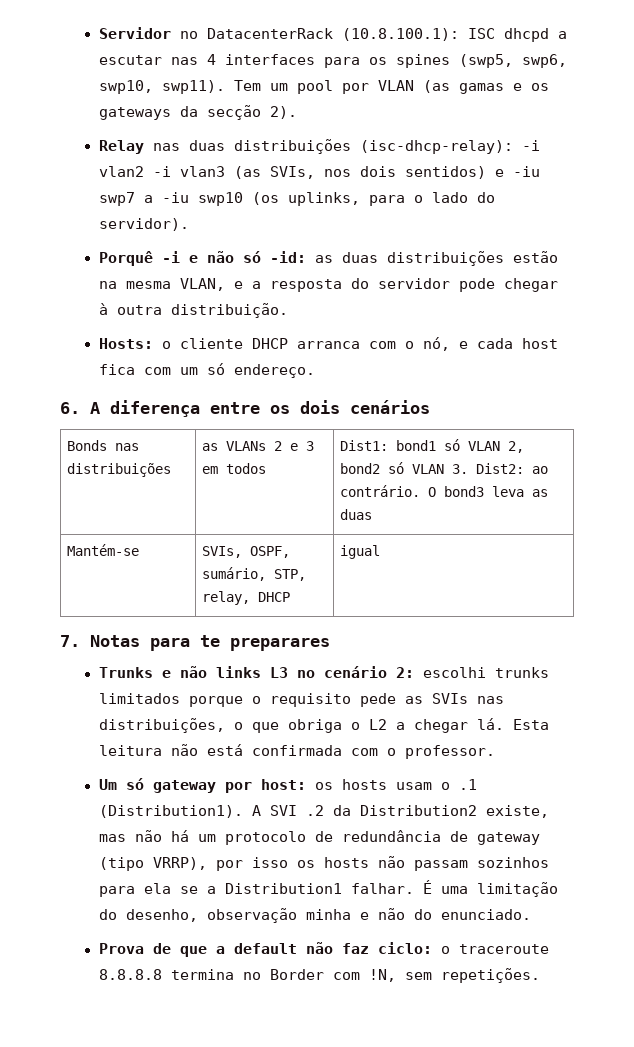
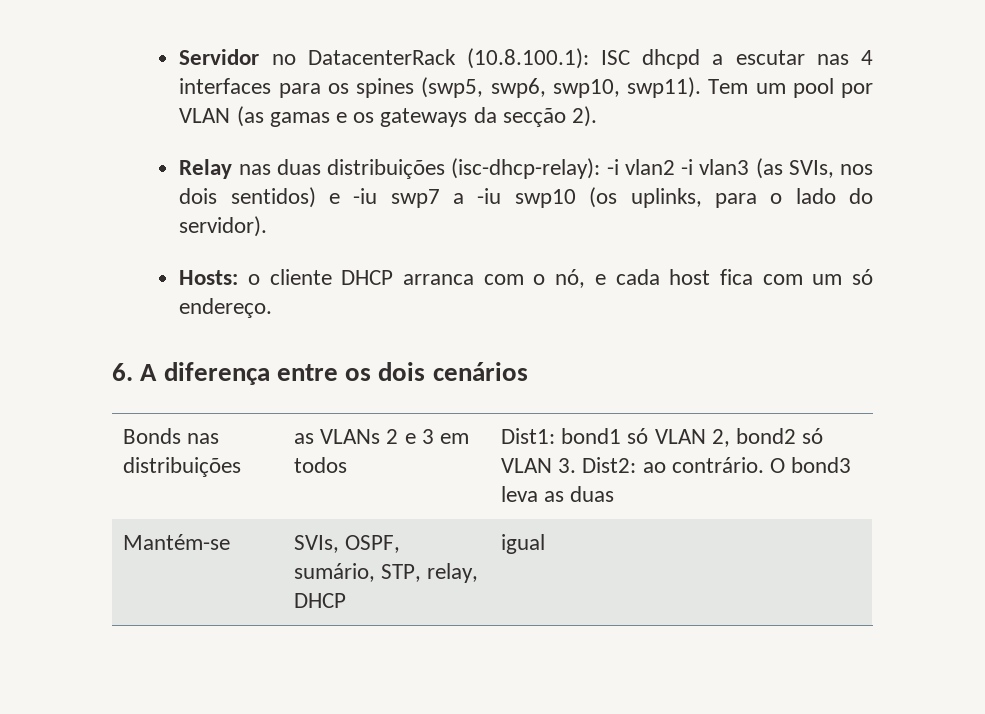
[98,251,558,266] [98,278,558,292] [98,303,288,318] // Porquê -i e não só -id: as duas distribuições estão na mesma VLAN, e a resposta do servidor pode chegar à outra distribuição. -> (268, 226) none
[60,635,330,651] [98,666,549,678] [98,693,504,707] [98,718,549,733] [98,744,495,759] [98,778,477,793] [98,805,549,818] [98,830,540,845] [98,856,549,871] [98,880,558,897] [98,908,531,923] [98,942,549,957] [98,968,540,983] // 7. Notas para te preparares // Trunks e não links L3 no cenário 2: escolhi trunks limitados porque o requisito pede as SVIs nas distribuições, o que obriga o L2 a chegar lá. Esta leitura não está confirmada com o professor. // Um só gateway por host: os hosts usam o .1 (Distribution1). A SVI .2 da Distribution2 existe, mas não há um protocolo de redundância de gateway (tipo VRRP), por isso os hosts não passam sozinhos para ela se a Distribution1 falhar. É uma limitação do desenho, observação minha e não do enunciado. // Prova de que a default não faz ciclo: o traceroute 8.8.8.8 termina no Border com !N, sem repetições. -> (545, 544) none

